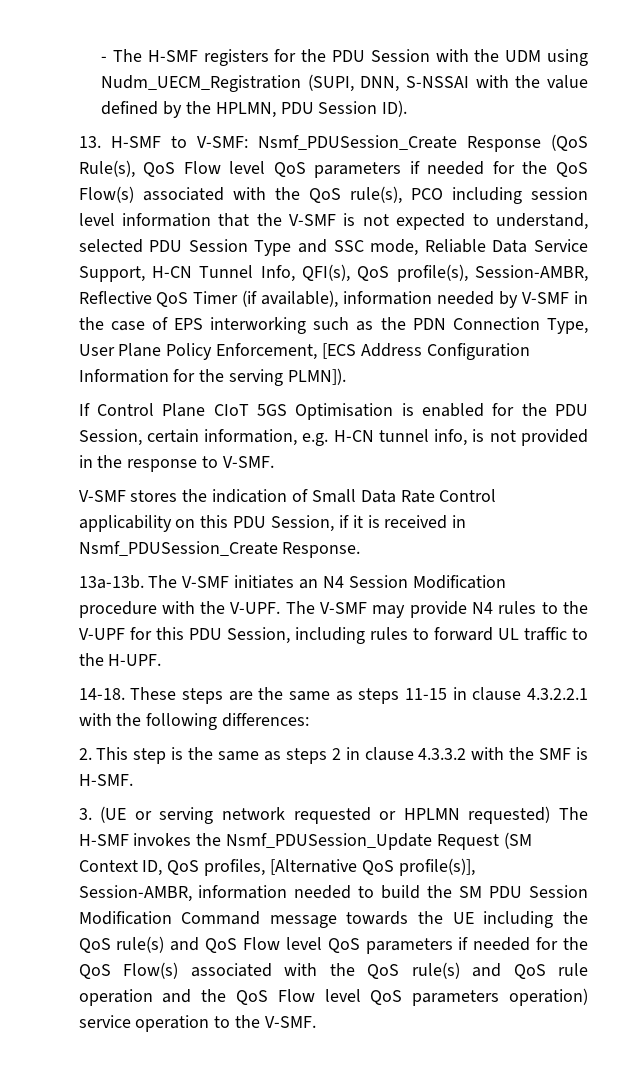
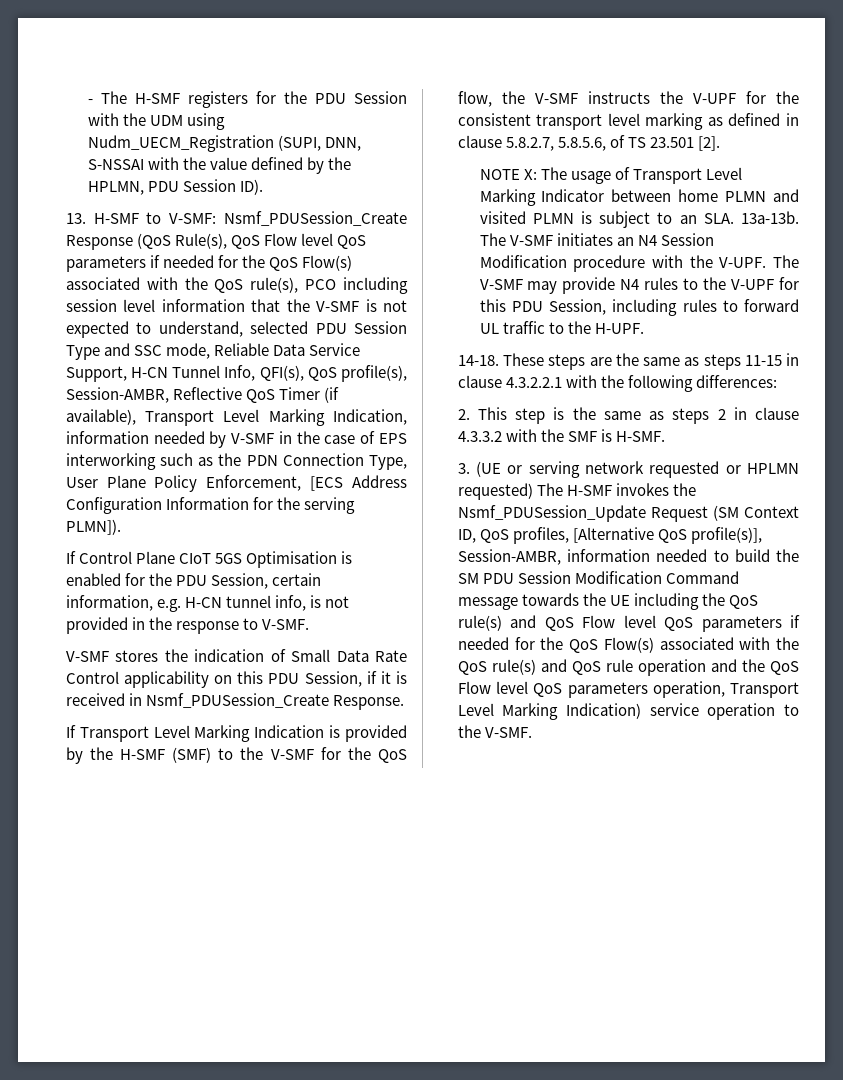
(339, 299) none -> [145,409,407,426] Transport Level Marking Indication,
(361, 550) none -> [65,725,407,742] [65,747,408,764] [457,91,799,107] [457,113,799,130] [457,135,721,151] [479,167,742,184] [479,189,799,206] [479,211,734,228] If Transport Level Marking Indication is provided by the H-SMF (SMF) to the V-SMF for the QoS flow, the V-SMF instructs the V-UPF for the consistent transport level marking as defined in clause 5.8.2.7, 5.8.5.6, of TS 23.501 [2]. // NOTE X: The usage of Transport Level Marking Indicator between home PLMN and visited PLMN is subject to an SLA.
[509,988,589,1006] operation) -> [652,681,799,698] [457,703,642,720] operation, Transport Level Marking Indication)

